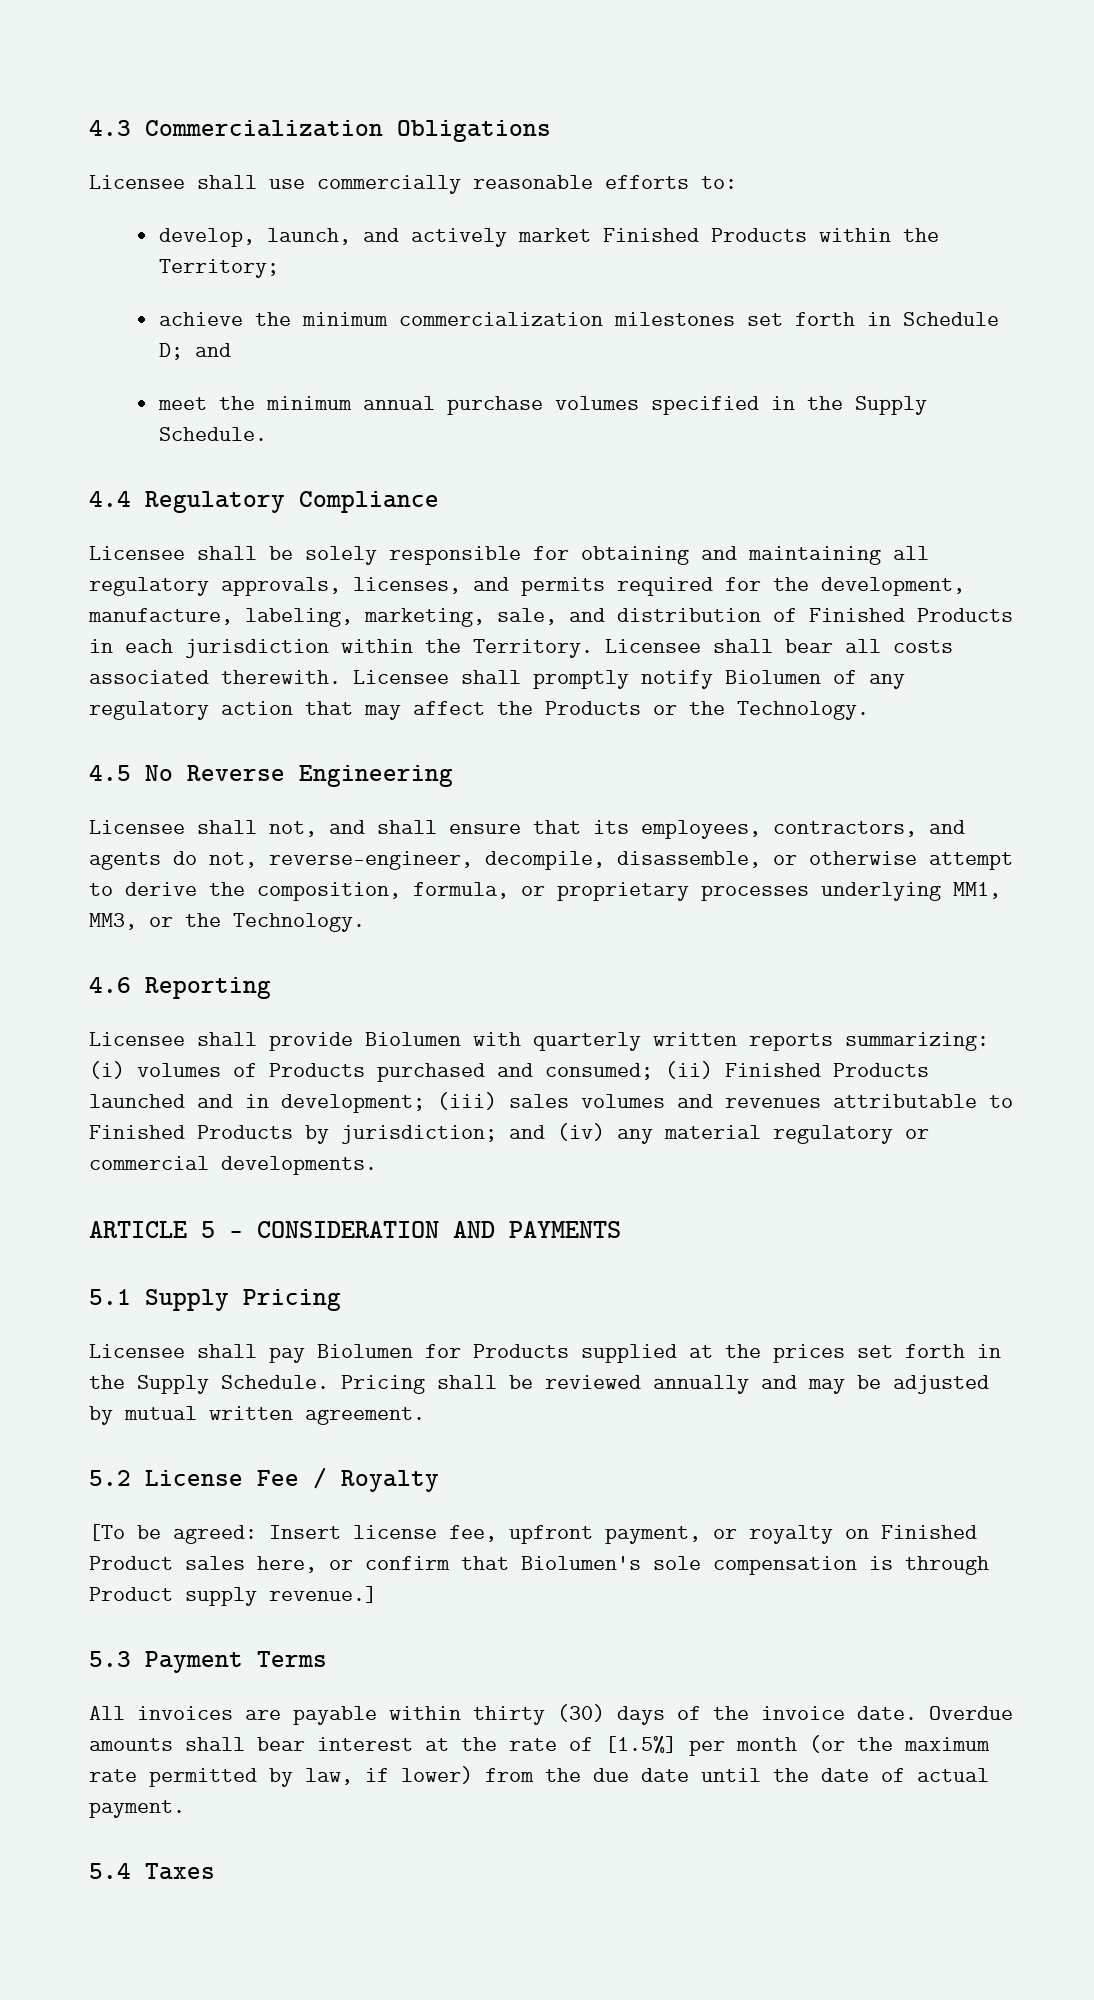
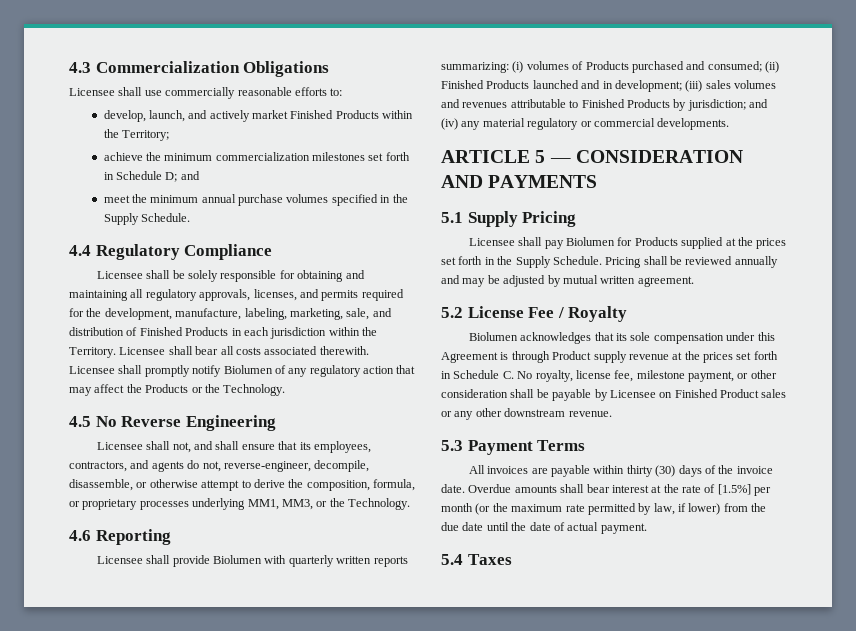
[89,1524,341,1544] [To be agreed: Insert -> [468,332,775,344] [441,351,778,363] [441,370,573,382] Biolumen acknowledges that its sole compensation under this Agreement is through Product supply revenue at the prices set forth in Schedule C. No royalty,
[509,1525,593,1544] upfront -> [636,370,685,379] milestone
[749,1525,977,1544] [89,1556,989,1575] [89,1586,377,1606] royalty on Finished Product sales here, or confirm that Biolumen's sole compensation is through Product supply revenue.] -> [750,370,777,379] [441,389,787,401] [441,408,612,420] other consideration shall be payable by Licensee on Finished Product sales or any other downstream revenue.

